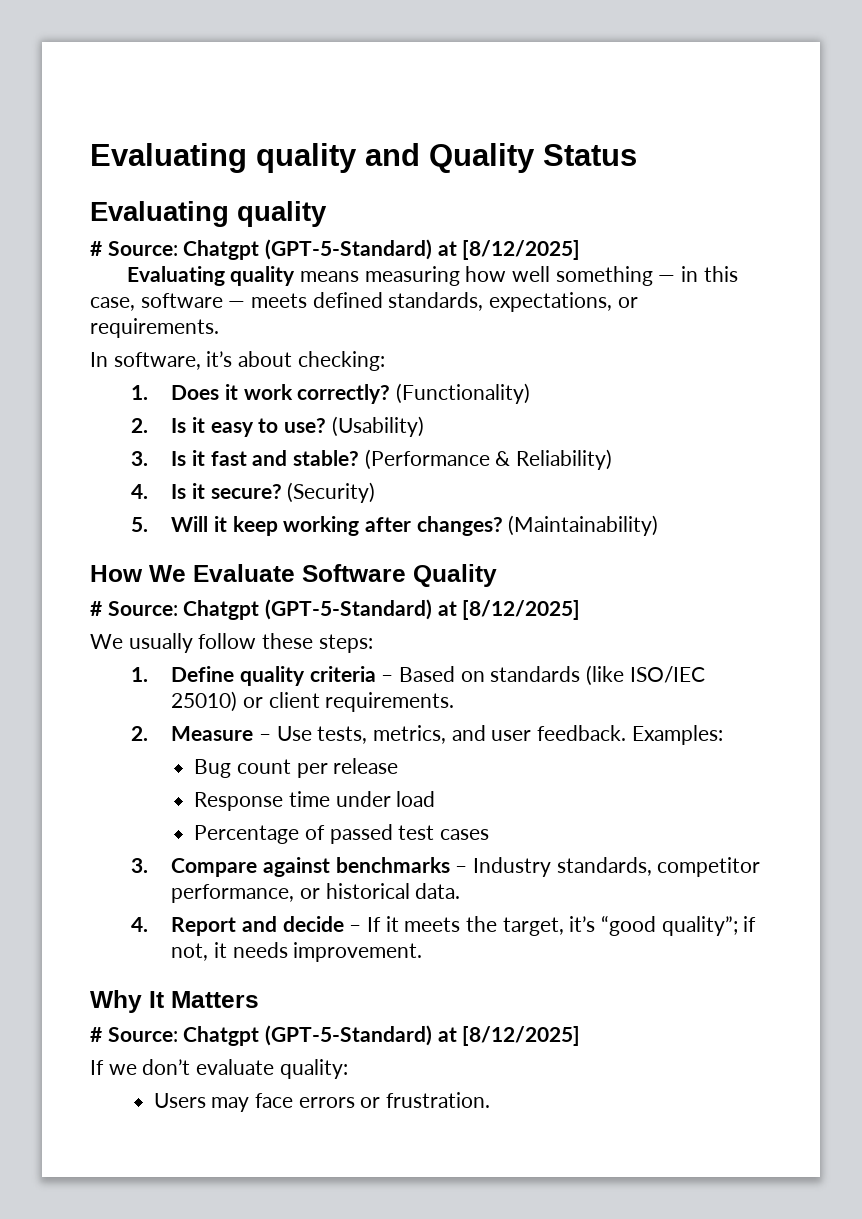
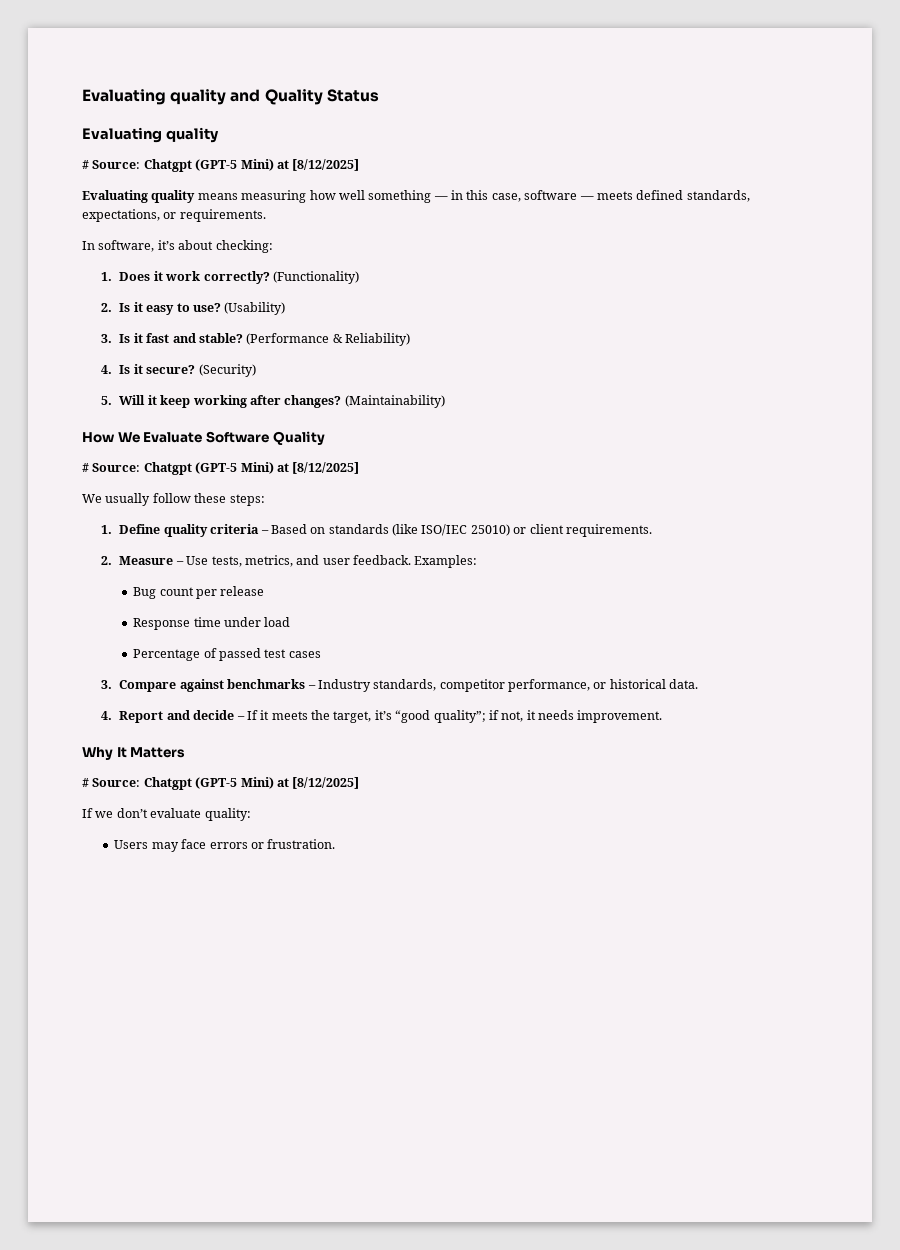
[265,239,433,260] (GPT-5-Standard) -> [195,159,274,171] (GPT‑5 Mini)
[265,599,433,620] (GPT-5-Standard) -> [195,462,274,474] (GPT‑5 Mini)
[265,1025,433,1046] (GPT-5-Standard) -> [195,777,274,789] (GPT‑5 Mini)

